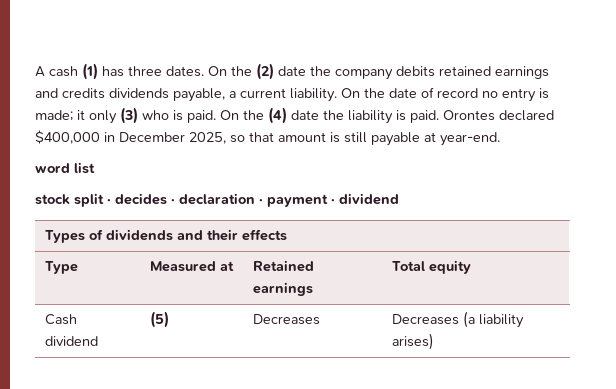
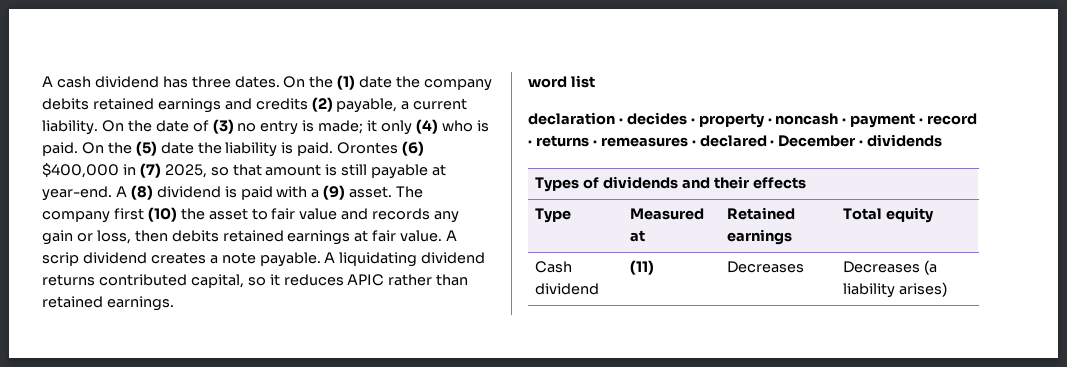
[82,63,98,80] (1) -> [94,76,159,88] dividend
[256,63,274,80] (2) -> [337,75,356,90] (1)
[109,88,169,99] dividends -> [311,97,333,112] (2)
[437,88,478,98] record -> [212,119,234,134] (3)
[120,107,138,124] (3) -> [415,119,438,134] (4)
[268,107,287,124] (4) -> [135,141,157,156] (5)
[499,110,554,121] declared -> [402,141,425,156] (6)
[119,132,185,142] December -> [139,163,161,178] (7)
(500, 139) none -> [115,185,424,200] [42,207,460,223] [42,230,458,245] [42,252,486,267] [42,274,469,288] [42,296,174,311] A (8) dividend is paid with a (9) asset. The company first (10) the asset to fair value and records any gain or loss, then debits retained earnings at fair value. A scrip dividend creates a note payable. A liquidating dividend returns contributed capital, so it reduces APIC rather than retained earnings.
[35,193,104,207] stock split -> [528,112,615,125] declaration
[179,193,399,207] declaration · payment · dividend -> [698,113,978,128] [528,134,943,147] property · noncash · payment · record · returns · remeasures · declared · December · dividends
[149,311,169,328] (5) -> [630,260,655,275] (11)

